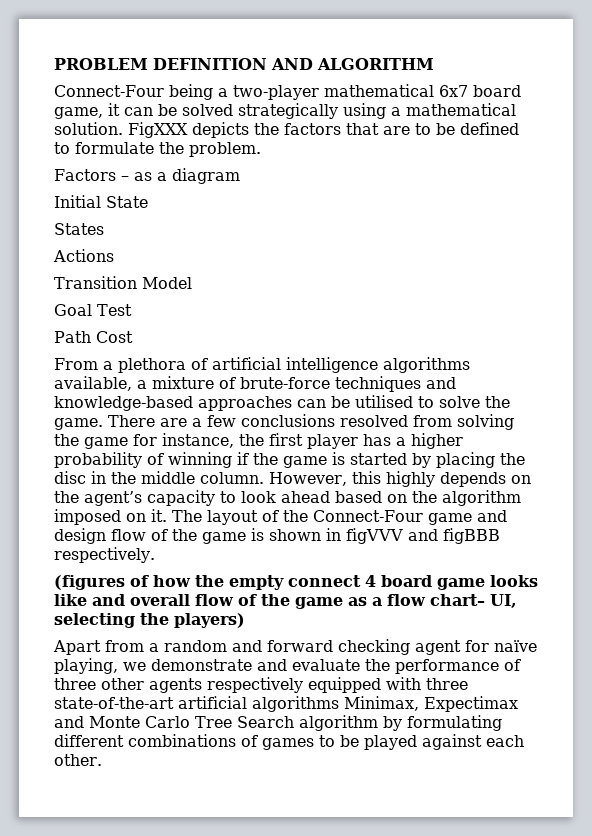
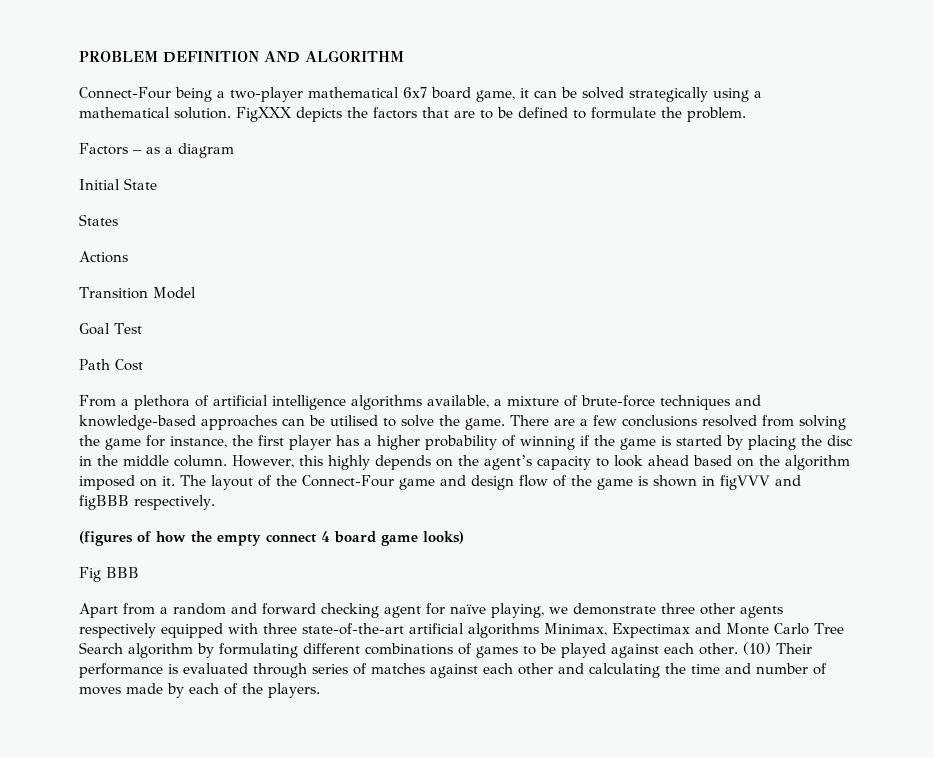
[490,575,538,587] [54,594,517,609] [54,613,245,628] looks like and overall flow of the game as a flow chart– UI, selecting the players) -> [423,531,464,544] [79,567,139,582] looks) // Fig BBB
[257,659,521,674] and evaluate the performance of -> (656, 609) none
(102, 760) none -> [742,642,812,655] [79,663,827,678] [79,683,320,698] (10) Their performance is evaluated through series of matches against each other and calculating the time and number of moves made by each of the players.

